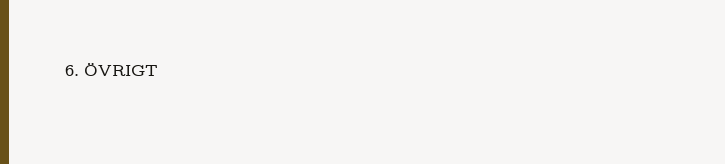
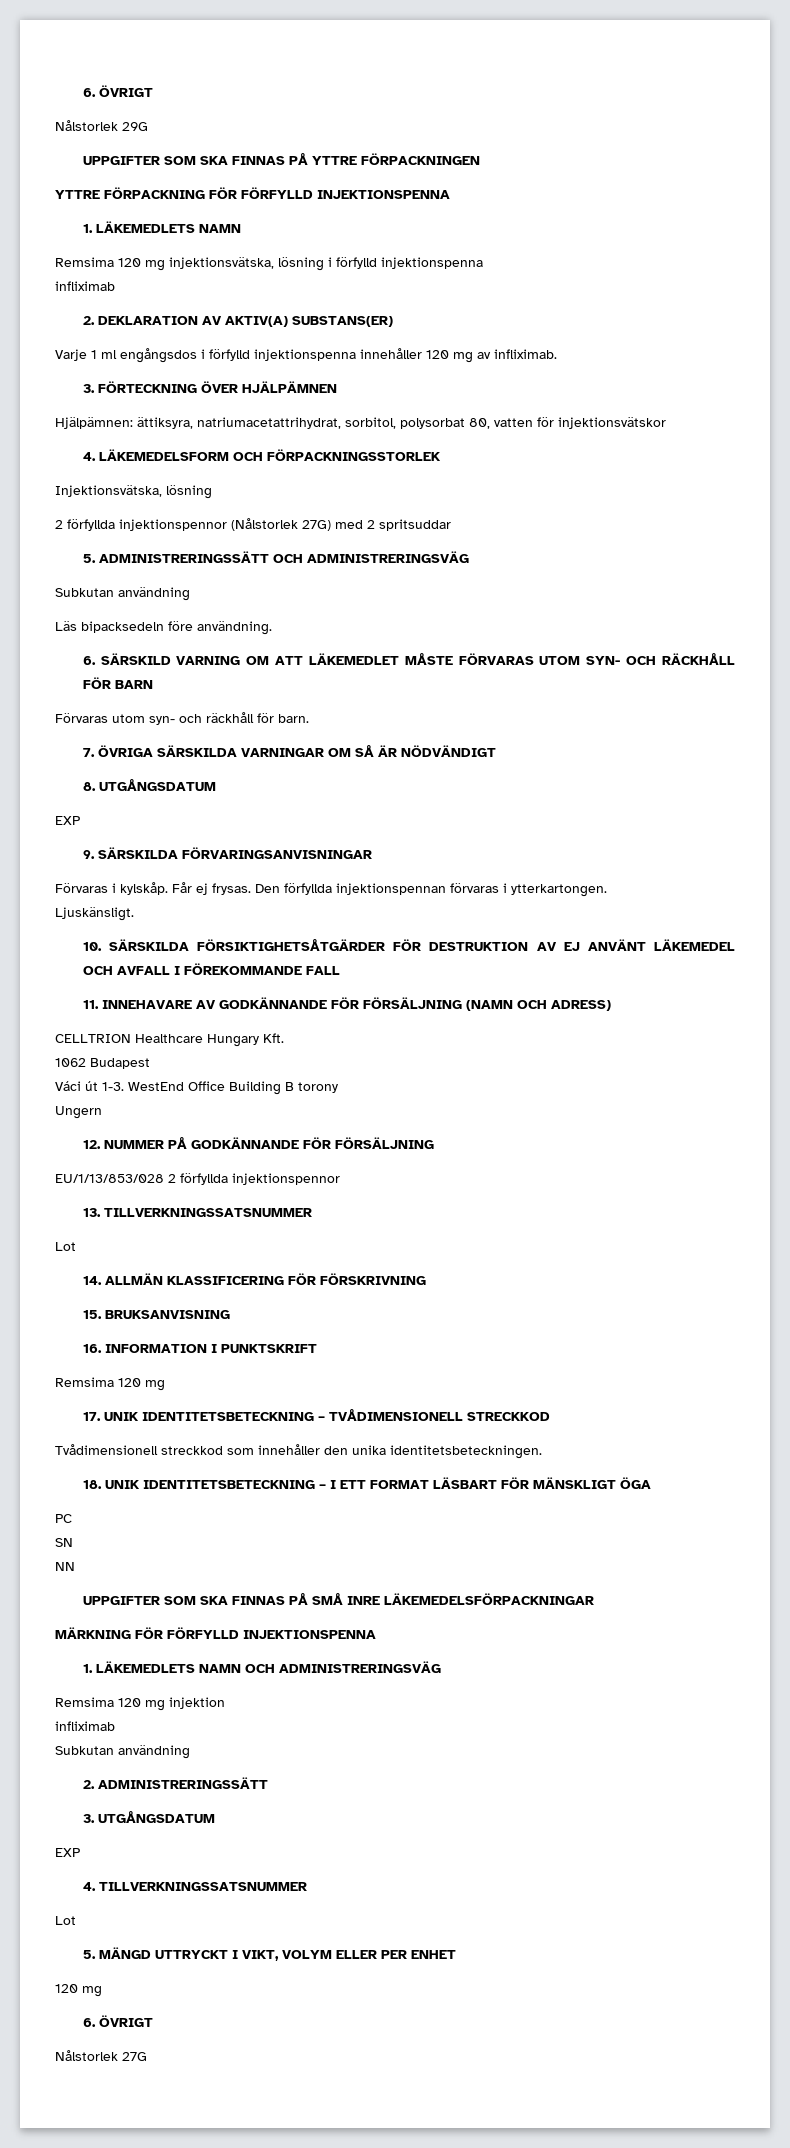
[65,63,159,76] 6. ÖVRIGT -> [82,85,153,97] [55,120,148,131] [82,153,480,165] [55,187,450,199] [82,221,241,233] [55,257,483,271] [55,281,115,291] [82,316,393,327] [55,348,557,363] [82,381,337,393] [55,417,666,429] [82,449,441,461] [55,485,212,499] [55,518,451,531] [82,551,469,563] [55,587,190,601] [55,621,272,635] [82,653,735,665] [82,677,153,689] [55,712,309,725] [82,745,496,757] [82,779,216,791] [55,816,80,825] [82,847,372,859] [55,882,607,897] [55,907,134,921] [82,939,735,951] [82,963,340,975] [82,997,611,1011] [55,1033,284,1047] [55,1058,150,1069] [55,1081,338,1095] [55,1106,102,1119] [82,1137,434,1149] [55,1173,340,1185] [82,1208,312,1217] [55,1242,76,1251] [82,1273,426,1285] [82,1310,230,1319] [82,1344,317,1353] [55,1377,165,1391] [82,1409,550,1421] [55,1444,542,1459] [82,1477,651,1489] [55,1514,72,1523] [55,1538,73,1547] [55,1562,75,1571] [82,1593,594,1605] [55,1627,376,1639] [82,1661,441,1673] [55,1697,225,1711] [55,1721,115,1731] [55,1745,190,1759] [82,1777,268,1789] [82,1811,215,1823] [55,1848,80,1857] [82,1882,307,1891] [55,1916,76,1925] [82,1947,456,1961] [55,1984,102,1997] [82,2015,153,2027] [55,2050,147,2061] 6. ÖVRIGT // Nålstorlek 29G // UPPGIFTER SOM SKA FINNAS PÅ YTTRE FÖRPACKNINGEN // YTTRE FÖRPACKNING FÖR FÖRFYLLD INJEKTIONSPENNA // 1. LÄKEMEDLETS NAMN // Remsima 120 mg injektionsvätska, lösning i förfylld injektionspenna // infliximab // 2. DEKLARATION AV AKTIV(A) SUBSTANS(ER) // Varje 1 ml engångsdos i förfylld injektionspenna innehåller 120 mg av infliximab. // 3. FÖRTECKNING ÖVER HJÄLPÄMNEN // Hjälpämnen: ättiksyra, natriumacetattrihydrat, sorbitol, polysorbat 80, vatten för injektionsvätskor // 4. LÄKEMEDELSFORM OCH FÖRPACKNINGSSTORLEK // Injektionsvätska, lösning // 2 förfyllda injektionspennor (Nålstorlek 27G) med 2 spritsuddar // 5. ADMINISTRERINGSSÄTT OCH ADMINISTRERINGSVÄG // Subkutan användning // Läs bipacksedeln före användning. // 6. SÄRSKILD VARNING OM ATT LÄKEMEDLET MÅSTE FÖRVARAS UTOM SYN- OCH RÄCKHÅLL FÖR BARN // Förvaras utom syn- och räckhåll för barn. // 7. ÖVRIGA SÄRSKILDA VARNINGAR OM SÅ ÄR NÖDVÄNDIGT // 8. UTGÅNGSDATUM // EXP // 9. SÄRSKILDA FÖRVARINGSANVISNINGAR // Förvaras i kylskåp. Får ej frysas. Den förfyllda injektionspennan förvaras i ytterkartongen. // Ljuskänsligt. // 10. SÄRSKILDA FÖRSIKTIGHETSÅTGÄRDER FÖR DESTRUKTION AV EJ ANVÄNT LÄKEMEDEL OCH AVFALL I FÖREKOMMANDE FALL // 11. INNEHAVARE AV GODKÄNNANDE FÖR FÖRSÄLJNING (NAMN OCH ADRESS) // CELLTRION Healthcare Hungary Kft. // 1062 Budapest // Váci út 1-3. WestEnd Office Building B torony // Ungern // 12. NUMMER PÅ GODKÄNNANDE FÖR FÖRSÄLJNING // EU/1/13/853/028 2 förfyllda injektionspennor // 13. TILLVERKNINGSSATSNUMMER // Lot // 14. ALLMÄN KLASSIFICERING FÖR FÖRSKRIVNING // 15. BRUKSANVISNING // 16. INFORMATION I PUNKTSKRIFT // Remsima 120 mg // 17. UNIK IDENTITETSBETECKNING – TVÅDIMENSIONELL STRECKKOD // Tvådimensionell streckkod som innehåller den unika identitetsbeteckningen. // 18. UNIK IDENTITETSBETECKNING – I ETT FORMAT LÄSBART FÖR MÄNSKLIGT ÖGA // PC // SN // NN // UPPGIFTER SOM SKA FINNAS PÅ SMÅ INRE LÄKEMEDELSFÖRPACKNINGAR // MÄRKNING FÖR FÖRFYLLD INJEKTIONSPENNA // 1. LÄKEMEDLETS NAMN OCH ADMINISTRERINGSVÄG // Remsima 120 mg injektion // infliximab // Subkutan användning // 2. ADMINISTRERINGSSÄTT // 3. UTGÅNGSDATUM // EXP // 4. TILLVERKNINGSSATSNUMMER // Lot // 5. MÄNGD UTTRYCKT I VIKT, VOLYM ELLER PER ENHET // 120 mg // 6. ÖVRIGT // Nålstorlek 27G

